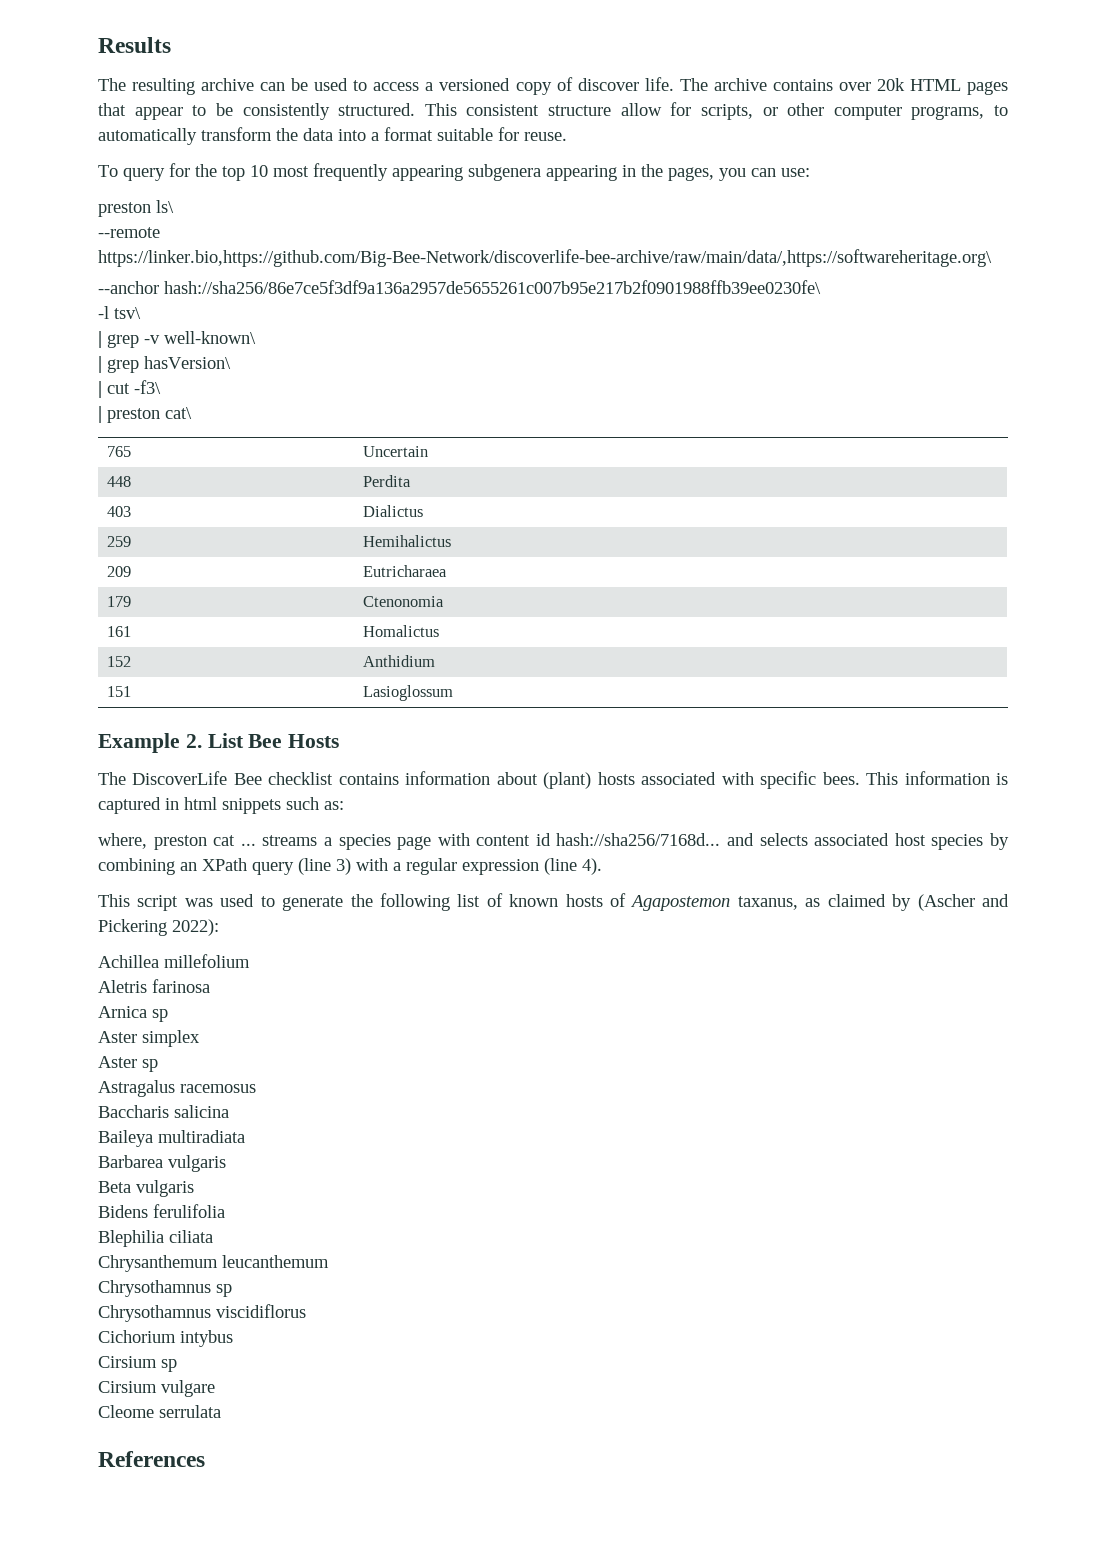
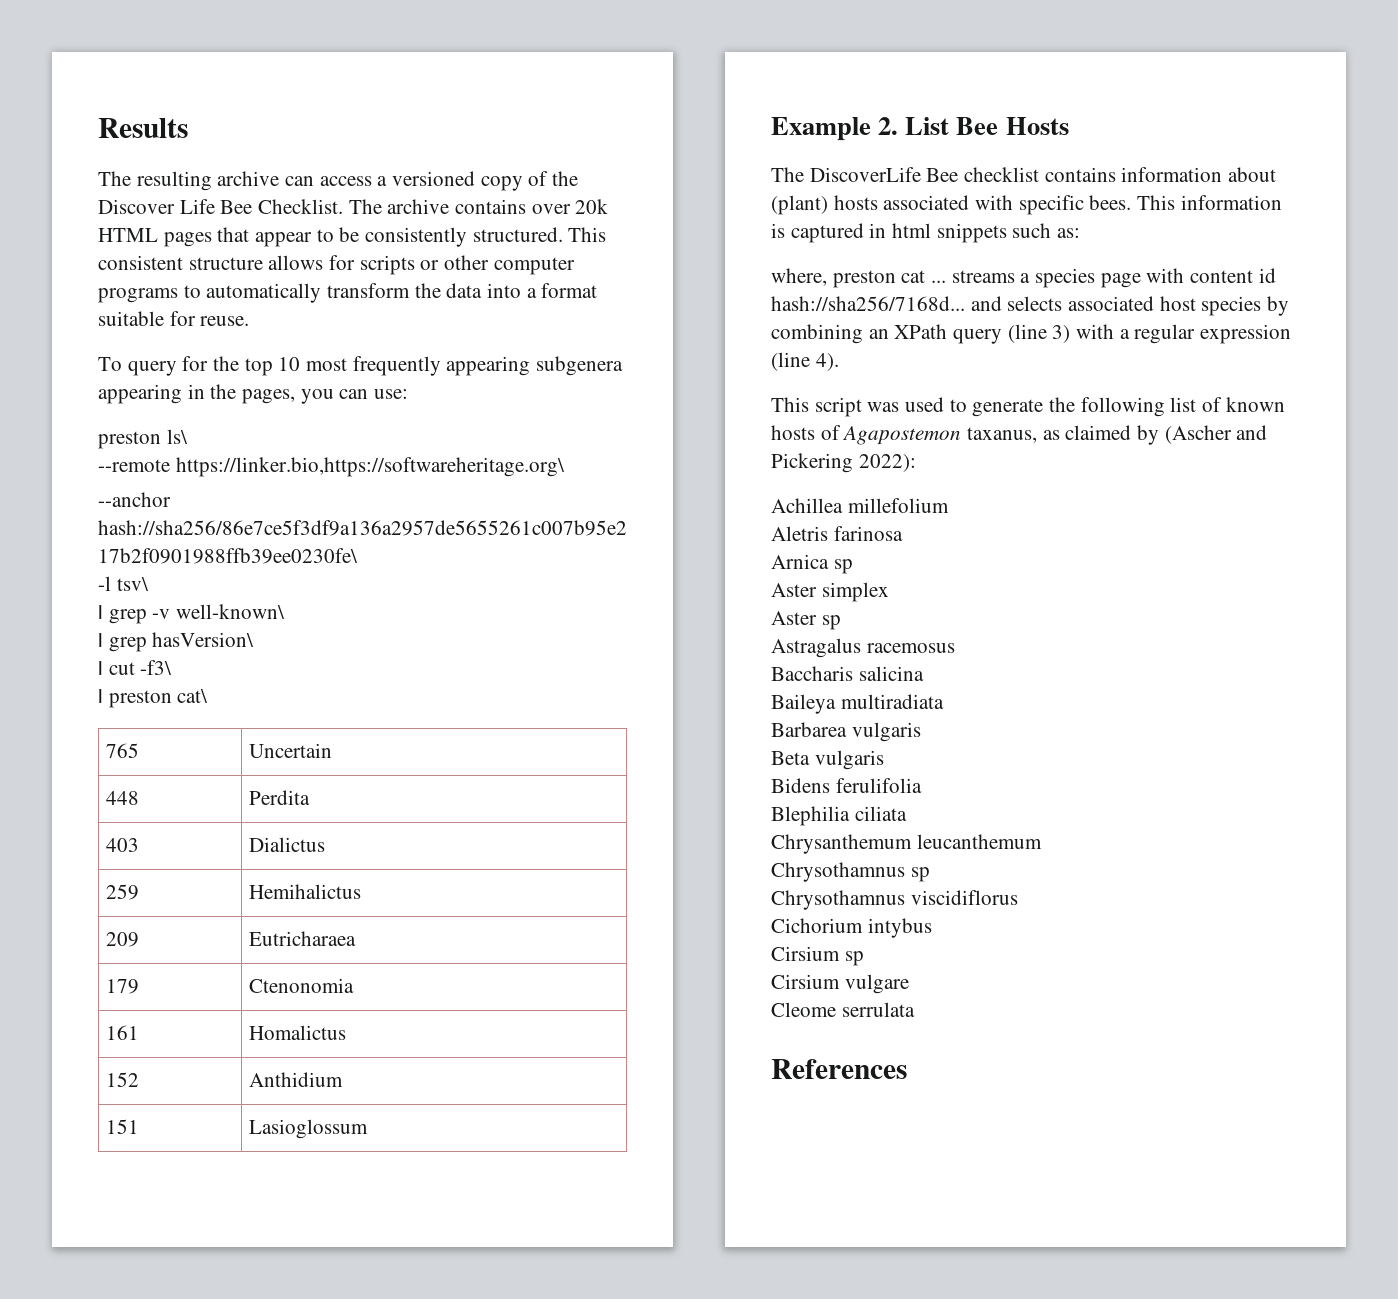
[291,78,368,91] be used to -> (315, 181) none
[577,77,674,91] discover life. -> [552,171,579,186] [98,199,344,214] the Discover Life Bee Checklist.
[620,102,753,120] allow for scripts, -> [268,255,415,275] allows for scripts
[911,106,985,120] programs, -> [98,288,178,303] programs
[98,249,992,267] https://linker.bio,https://github.com/Big-Bee-Network/discoverlife-bee-archive/raw/main/data/,https://softwareheritage.org\ -> [175,457,565,477] https://linker.bio,https://softwareheritage.org\

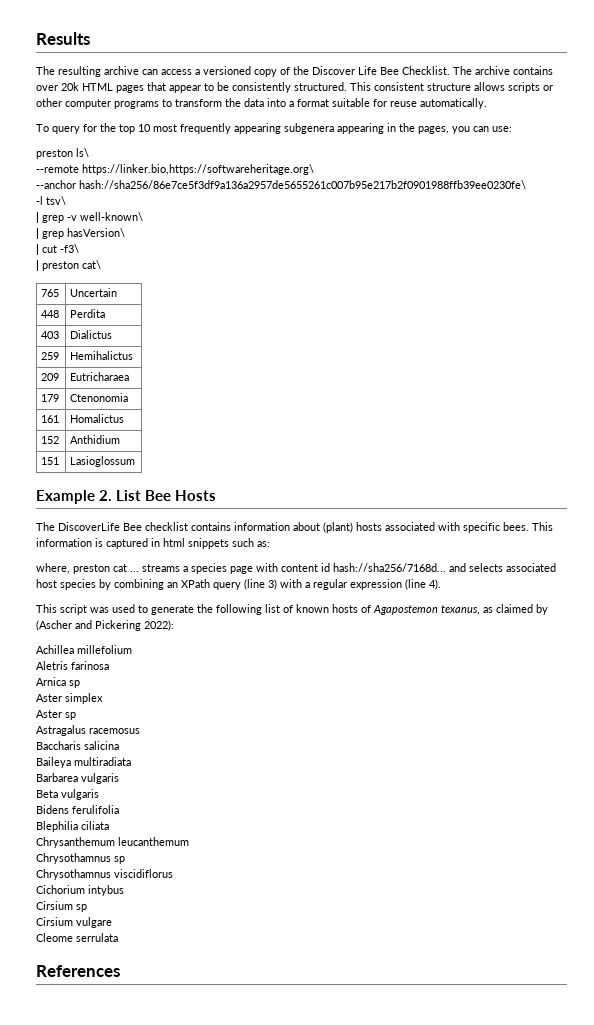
[329,255,356,270] for -> (505, 86) none
[206,283,322,303] automatically -> (172, 103) none
[200,316,250,326] reuse. -> [390,98,487,109] reuse automatically.
[967,427,1038,443] taxanus, -> [441,605,480,615] texanus,

